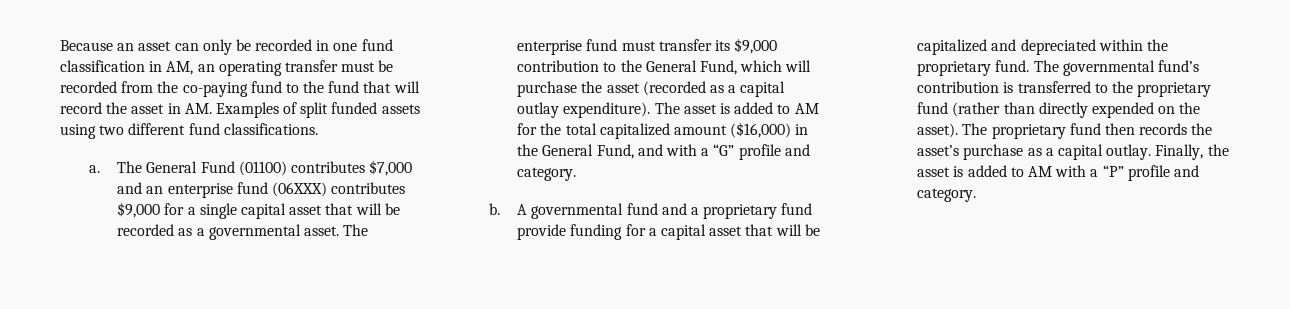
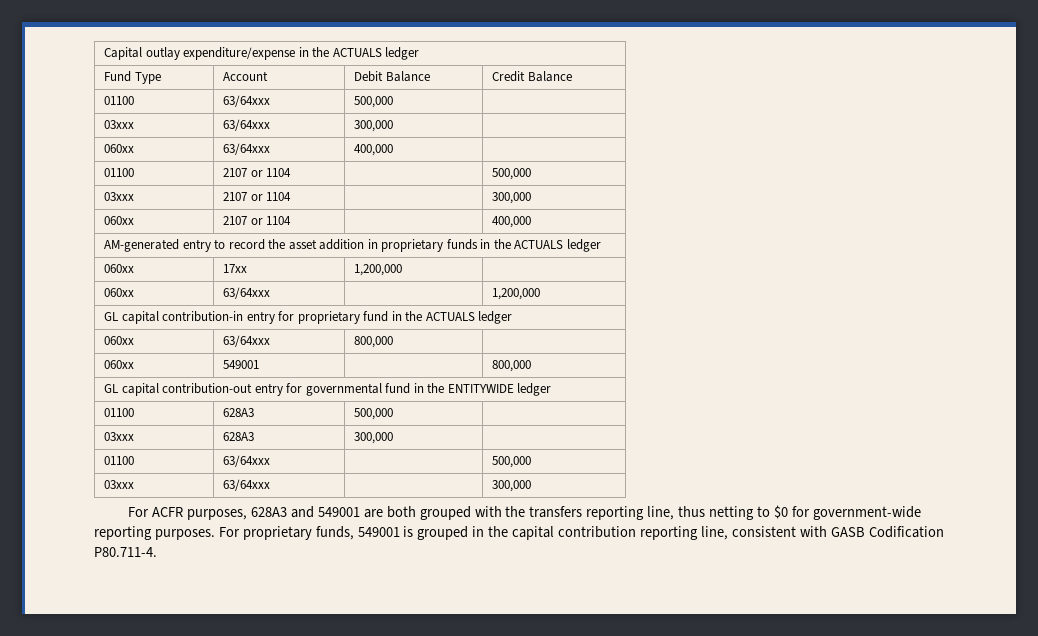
[60,39,393,55] [60,60,394,76] [60,81,420,97] [60,102,420,118] [60,123,318,139] [88,160,413,176] [117,182,406,198] [117,202,400,219] [117,224,369,240] [517,38,778,55] [517,60,812,75] [517,81,786,97] [517,102,819,118] [517,122,809,139] [517,144,810,160] [517,167,577,181] [488,203,813,219] [517,224,820,240] [917,39,1168,55] [917,60,1199,76] [917,81,1212,97] [917,102,1201,118] [917,123,1213,139] [917,144,1229,160] [917,165,1199,181] [917,188,977,202] Because an asset can only be recorded in one fund classification in AM, an operating transfer must be recorded from the co-paying fund to the fund that will record the asset in AM. Examples of split funded assets using two different fund classifications. // a. The General Fund (01100) contributes $7,000 and an enterprise fund (06XXX) contributes $9,000 for a single capital asset that will be recorded as a governmental asset. The enterprise fund must transfer its $9,000 contribution to the General Fund, which will purchase the asset (recorded as a capital outlay expenditure). The asset is added to AM for the total capitalized amount ($16,000) in the General Fund, and with a “G” profile and category. // b. A governmental fund and a proprietary fund provide funding for a capital asset that will be capitalized and depreciated within the proprietary fund. The governmental fund’s contribution is transferred to the proprietary fund (rather than directly expended on the asset). The proprietary fund then records the asset’s purchase as a capital outlay. Finally, the asset is added to AM with a “P” profile and category. -> [104,47,420,60] [104,71,161,84] [223,71,269,81] [354,71,430,82] [492,71,572,82] [104,96,135,105] [223,95,271,107] [354,96,394,108] [104,120,135,129] [223,119,271,131] [354,120,394,132] [104,144,135,153] [223,143,271,155] [354,144,394,156] [104,168,135,177] [223,168,292,177] [492,168,532,180] [104,192,135,201] [223,192,292,201] [492,192,532,204] [104,216,135,225] [223,216,292,225] [492,216,532,228] [104,239,601,252] [104,264,135,273] [223,264,248,273] [354,264,403,276] [104,288,135,297] [223,287,271,299] [492,288,541,300] [104,311,513,324] [104,336,135,345] [223,335,271,347] [354,336,394,348] [104,360,135,369] [223,360,260,369] [492,360,532,372] [104,383,552,396] [104,408,135,417] [223,408,255,417] [354,408,394,420] [104,432,135,441] [223,432,255,441] [354,432,394,444] [104,456,135,465] [223,455,271,467] [492,456,532,468] [104,480,135,489] [223,479,271,491] [492,480,532,492] [128,505,921,520] [94,526,944,540] [94,547,157,557] Capital outlay expenditure/expense in the ACTUALS ledger // Fund Type | Account | Debit Balance | Credit Balance // 01100 | 63/64xxx | 500,000 | // 03xxx | 63/64xxx | 300,000 | // 060xx | 63/64xxx | 400,000 | // 01100 | 2107 or 1104 | | 500,000 // 03xxx | 2107 or 1104 | | 300,000 // 060xx | 2107 or 1104 | | 400,000 // AM-generated entry to record the asset addition in proprietary funds in the ACTUALS ledger // 060xx | 17xx | 1,200,000 | // 060xx | 63/64xxx | | 1,200,000 // GL capital contribution-in entry for proprietary fund in the ACTUALS ledger // 060xx | 63/64xxx | 800,000 | // 060xx | 549001 | | 800,000 // GL capital contribution-out entry for governmental fund in the ENTITYWIDE ledger // 01100 | 628A3 | 500,000 | // 03xxx | 628A3 | 300,000 | // 01100 | 63/64xxx | | 500,000 // 03xxx | 63/64xxx | | 300,000 // For ACFR purposes, 628A3 and 549001 are both grouped with the transfers reporting line, thus netting to $0 for government-wide reporting purposes. For proprietary funds, 549001 is grouped in the capital contribution reporting line, consistent with GASB Codification P80.711-4.

